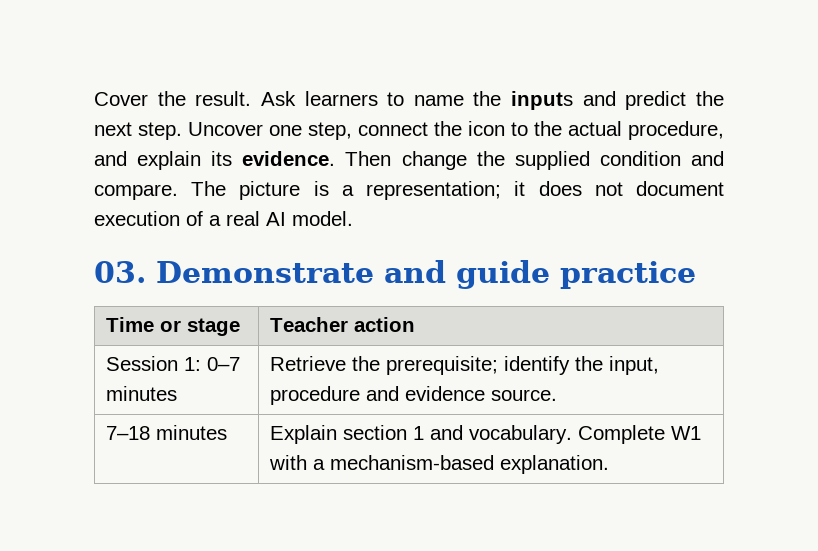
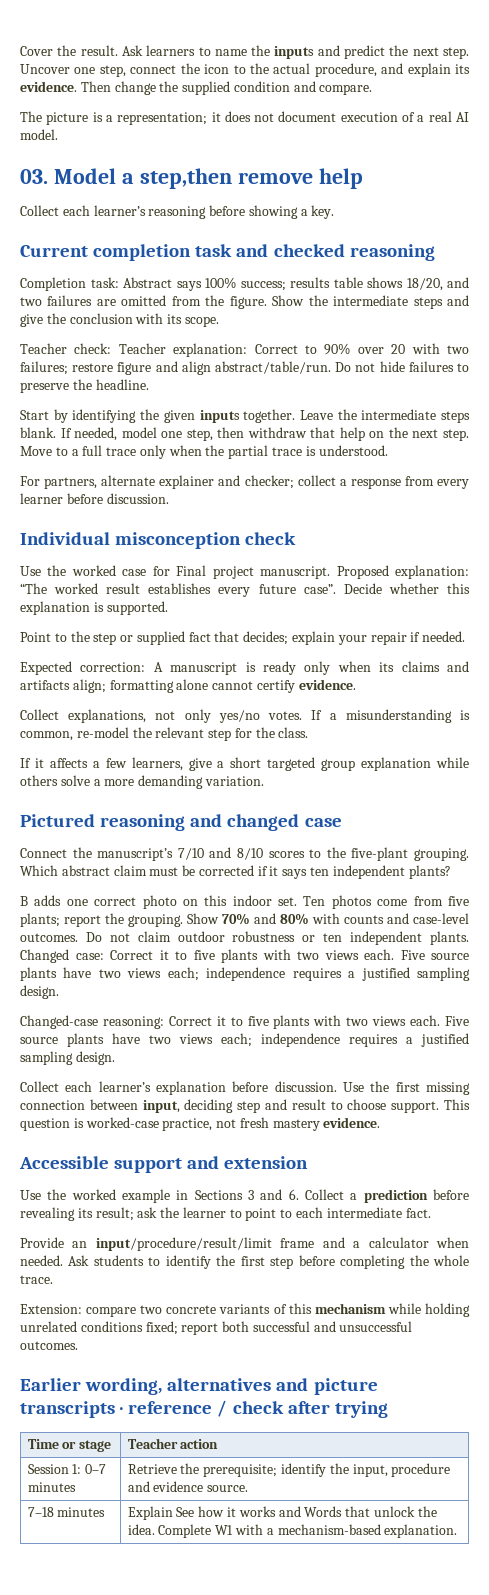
(178, 192) none -> (373, 89) //
[156,260,696,289] Demonstrate and guide practice -> [53,168,363,189] [20,205,335,219] [20,244,435,261] [20,277,469,291] [20,295,469,309] [20,313,219,327] [20,343,469,357] [20,361,469,375] [20,379,149,393] [20,409,470,423] [20,427,470,441] [20,445,388,459] [20,475,470,489] [20,493,169,504] [20,532,297,549] [20,565,470,579] [20,583,470,597] [20,601,168,615] [20,631,466,645] [20,661,469,675] [20,679,356,693] [20,709,471,723] [20,727,309,741] [20,757,470,771] [20,775,264,789] [20,814,342,831] [20,847,470,861] [20,865,451,879] [20,895,469,909] [20,913,469,927] [20,931,470,945] [20,949,469,963] [20,967,471,981] [20,985,59,999] [20,1015,469,1029] [20,1033,469,1047] [20,1051,115,1065] [20,1081,470,1095] [20,1099,471,1113] [20,1117,381,1131] [19,1156,309,1173] [20,1189,469,1203] [20,1207,431,1221] [20,1237,470,1251] [20,1255,469,1269] [20,1275,53,1284] [20,1303,470,1317] [20,1321,413,1335] [20,1341,78,1350] [20,1378,378,1395] [20,1400,388,1418] Model a step,then remove help // Collect each learner’s reasoning before showing a key. // Current completion task and checked reasoning // Completion task: Abstract says 100% success; results table shows 18/20, and two failures are omitted from the figure. Show the intermediate steps and give the conclusion with its scope. // Teacher check: Teacher explanation: Correct to 90% over 20 with two failures; restore figure and align abstract/table/run. Do not hide failures to preserve the headline. // Start by identifying the given inputs together. Leave the intermediate steps blank. If needed, model one step, then withdraw that help on the next step. Move to a full trace only when the partial trace is understood. // For partners, alternate explainer and checker; collect a response from every learner before discussion. // Individual misconception check // Use the worked case for Final project manuscript. Proposed explanation: “The worked result establishes every future case”. Decide whether this explanation is supported. // Point to the step or supplied fact that decides; explain your repair if needed. // Expected correction: A manuscript is ready only when its claims and artifacts align; formatting alone cannot certify evidence. // Collect explanations, not only yes/no votes. If a misunderstanding is common, re-model the relevant step for the class. // If it affects a few learners, give a short targeted group explanation while others solve a more demanding variation. // Pictured reasoning and changed case // Connect the manuscript’s 7/10 and 8/10 scores to the five-plant grouping. Which abstract claim must be corrected if it says ten independent plants? // B adds one correct photo on this indoor set. Ten photos come from five plants; report the grouping. Show 70% and 80% with counts and case-level outcomes. Do not claim outdoor robustness or ten independent plants. Changed case: Correct it to five plants with two views each. Five source plants have two views each; independence requires a justified sampling design. // Changed-case reasoning: Correct it to five plants with two views each. Five source plants have two views each; independence requires a justified sampling design. // Collect each learner’s explanation before discussion. Use the first missing connection between input, deciding step and result to choose support. This question is worked-case practice, not fresh mastery evidence. // Accessible support and extension // Use the worked example in Sections 3 and 6. Collect a prediction before revealing its result; ask the learner to point to each intermediate fact. // Provide an input/procedure/result/limit frame and a calculator when needed. Ask students to identify the first step before completing the whole trace. // Extension: compare two concrete variants of this mechanism while holding unrelated conditions fixed; report both successful and unsuccessful outcomes. // Earlier wording, alternatives and picture transcripts · reference / check after trying
[342,425,572,444] section 1 and vocabulary. -> [176,1506,437,1517] [127,1524,155,1535] See how it works and Words that unlock the idea.

